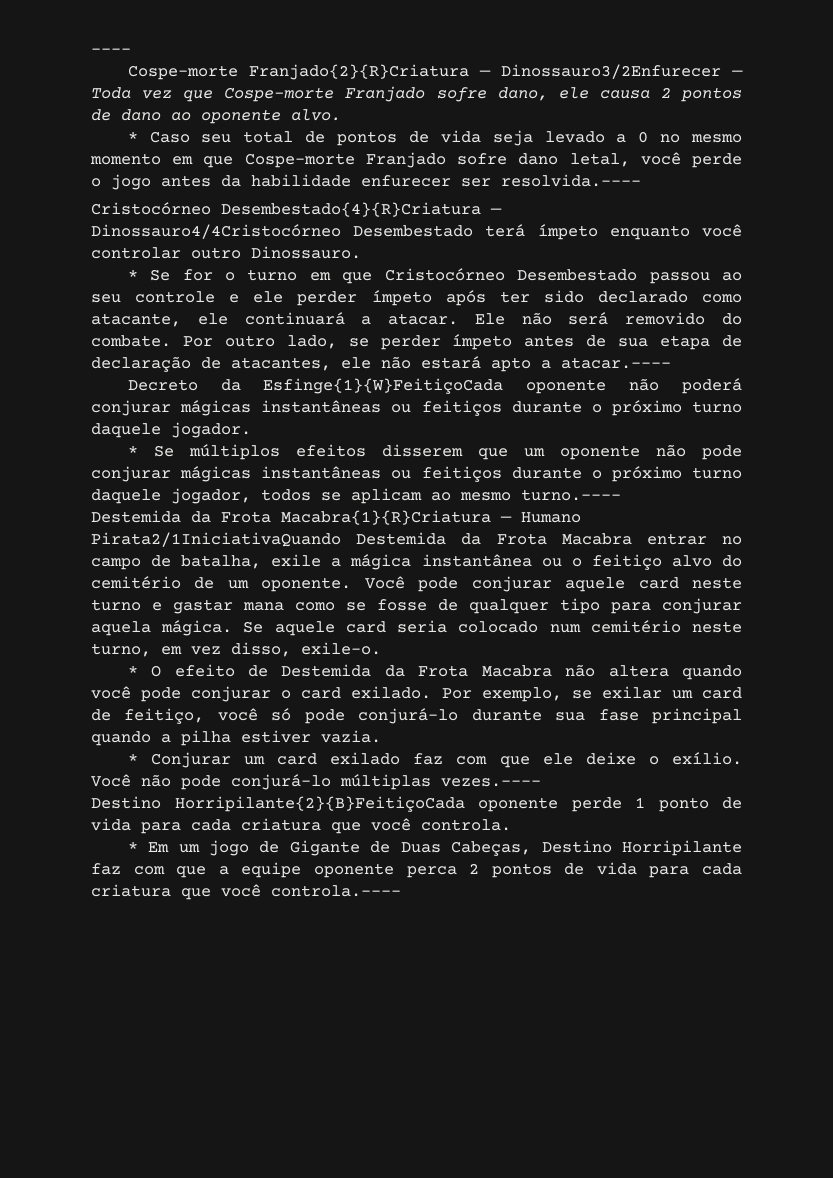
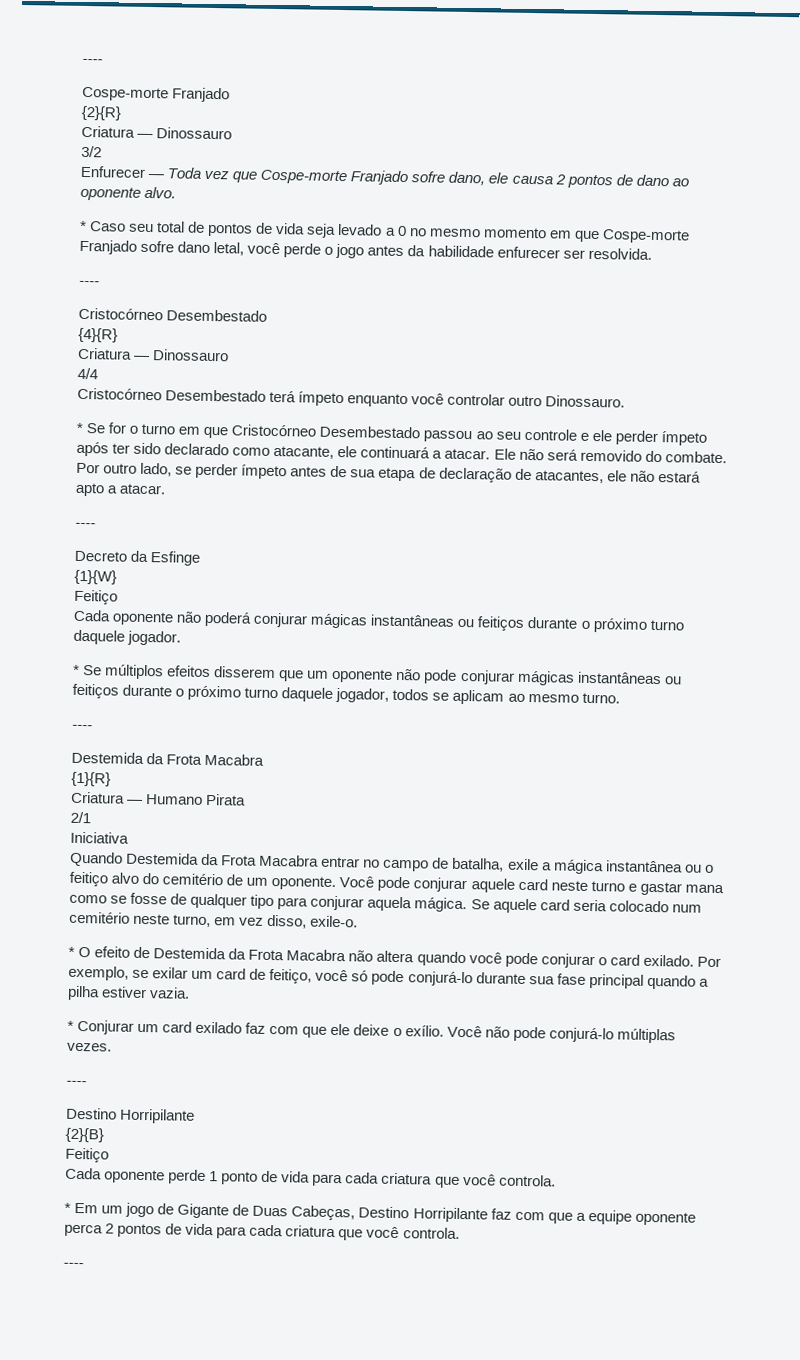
[248,64,721,80] Franjado{2}{R}Criatura — Dinossauro3/2Enfurecer -> [172,87,231,103] [81,105,121,121] [81,125,233,140] [81,145,102,158] [80,165,146,178] Franjado // {2}{R} // Criatura — Dinossauro // 3/2 // Enfurecer
[501,174,641,187] [91,202,502,217] [91,224,341,239] resolvida.---- // Cristocórneo Desembestado{4}{R}Criatura — Dinossauro4/4Cristocórneo -> [587,247,652,260] [79,280,100,286] [78,307,268,322] [78,327,118,343] [78,347,230,362] [77,367,98,380] [77,387,162,401] resolvida. // ---- // Cristocórneo Desembestado // {4}{R} // Criatura — Dinossauro // 4/4 // Cristocórneo
[561,357,671,369] atacar.---- -> [119,483,167,495] [75,522,96,528] atacar. // ----
[263,378,504,394] Esfinge{1}{W}FeitiçoCada -> [150,551,201,566] [74,569,117,585] [74,589,118,605] [73,609,111,622] Esfinge // {1}{W} // Feitiço // Cada
[521,489,621,501] [91,510,581,525] [91,532,341,547] turno.---- // Destemida da Frota Macabra{1}{R}Criatura — Humano Pirata2/1IniciativaQuando -> [581,692,620,704] [72,724,93,730] [71,751,265,766] [71,771,111,787] [71,791,247,806] [70,811,91,824] [70,831,129,844] [70,851,123,867] turno. // ---- // Destemida da Frota Macabra // {1}{R} // Criatura — Humano Pirata // 2/1 // Iniciativa // Quando
[441,778,541,787] [91,796,465,812] vezes.---- // Destino Horripilante{2}{B}FeitiçoCada -> [67,1042,112,1052] [66,1080,87,1086] [66,1107,196,1124] [65,1127,104,1143] [65,1147,109,1163] [65,1167,102,1180] vezes. // ---- // Destino Horripilante // {2}{B} // Feitiço // Cada
[271,885,401,897] controla.---- -> [402,1227,460,1239] [63,1262,84,1268] controla. // ----

